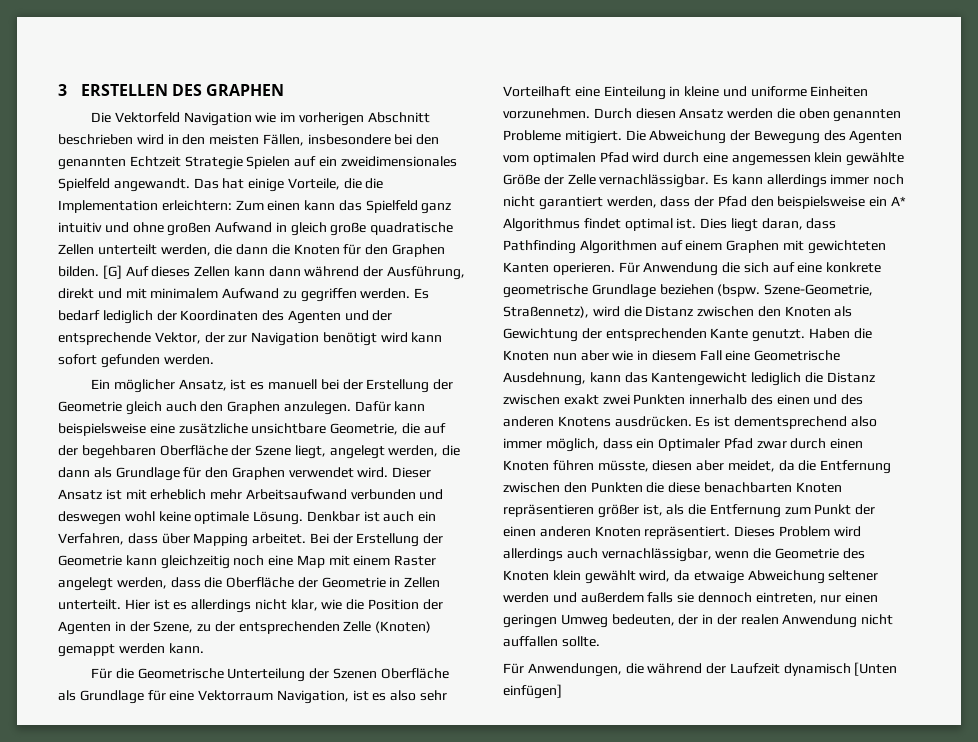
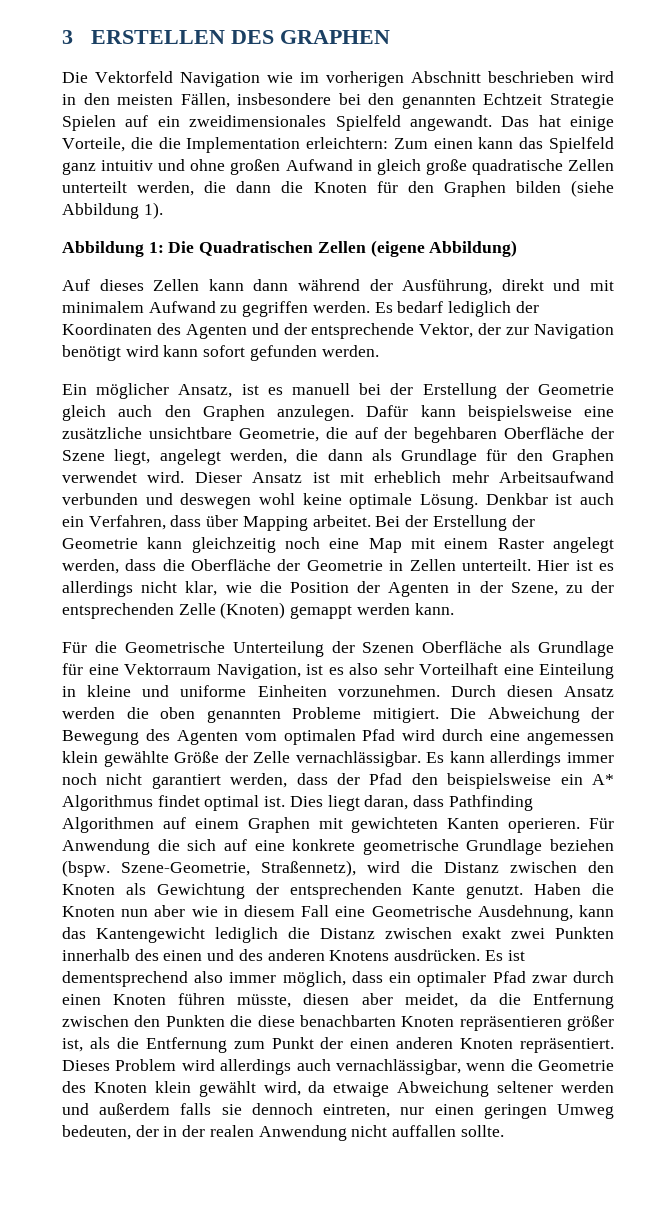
[58,265,122,279] bilden. [G] -> [515,180,615,197] [62,202,163,219] [62,240,518,257] bilden (siehe Abbildung 1). // Abbildung 1: Die Quadratischen Zellen (eigene Abbildung) //
[658,438,721,451] Optimaler -> [417,971,487,987] optimaler
[503,662,898,677] [503,684,562,699] // Für Anwendungen, die während der Laufzeit dynamisch [Unten einfügen] -> (504, 1131) none

